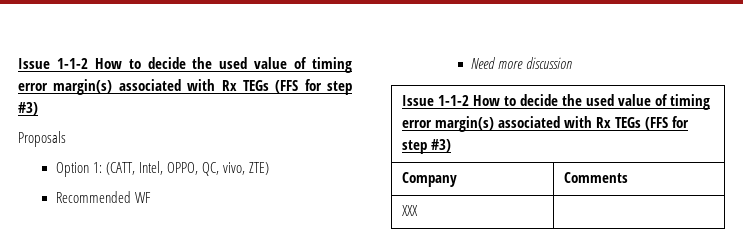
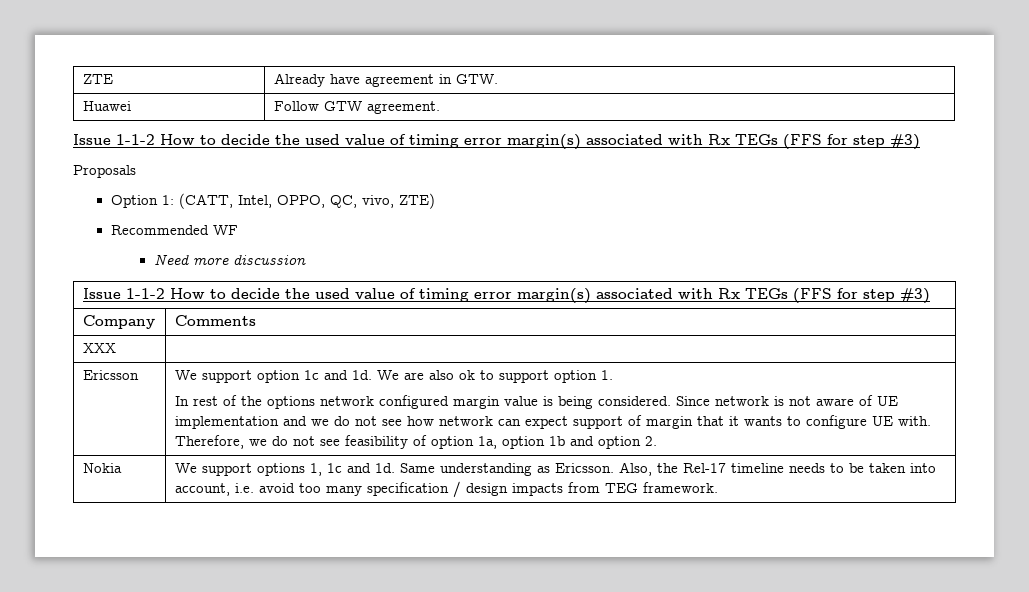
(18, 63) none -> [82,74,113,84] [273,73,498,87] [82,101,131,111] [273,101,440,114] ZTE | Already have agreement in GTW. // Huawei | Follow GTW agreement. //
(418, 210) none -> [82,370,139,380] [174,370,613,383] [174,395,898,409] [174,415,931,429] [174,435,657,449] [82,463,122,473] [174,462,936,476] [174,481,718,498] // Ericsson | We support option 1c and 1d. We are also ok to support option 1. // In rest of the options network configured margin value is being considered. Since network is not aware of UE implementation and we do not see how network can expect support of margin that it wants to configure UE with. Therefore, we do not see feasibility of option 1a, option 1b and option 2. // Nokia | We support options 1, 1c and 1d. Same understanding as Ericsson. Also, the Rel-17 timeline needs to be taken into account, i.e. avoid too many specification / design impacts from TEG framework.

